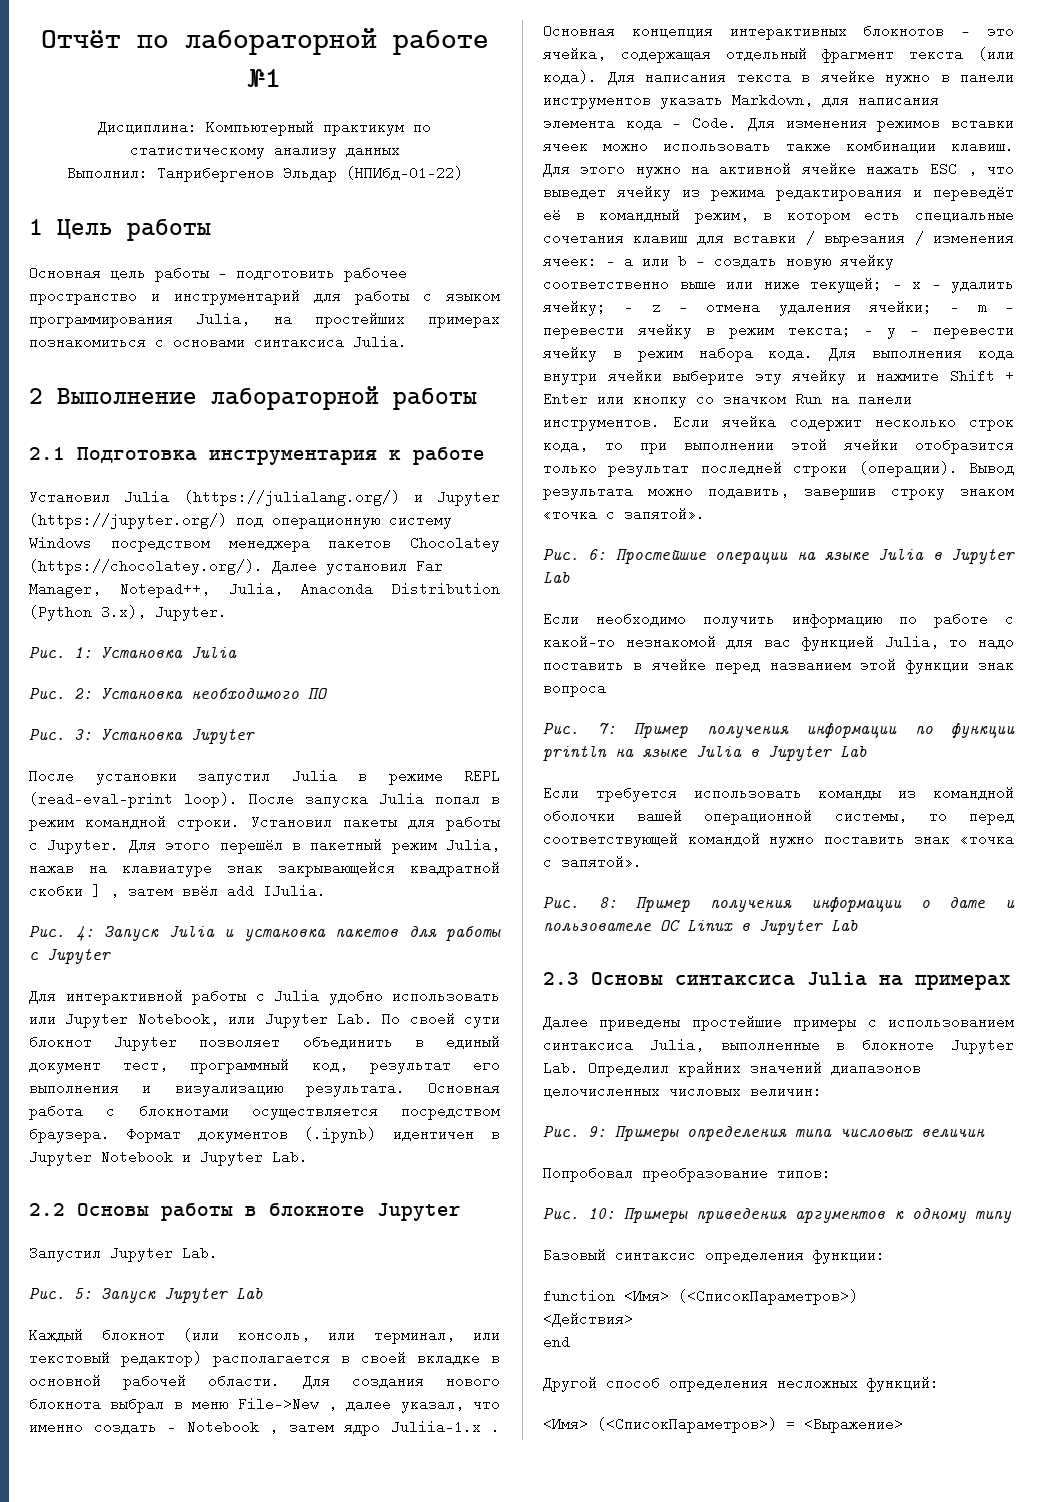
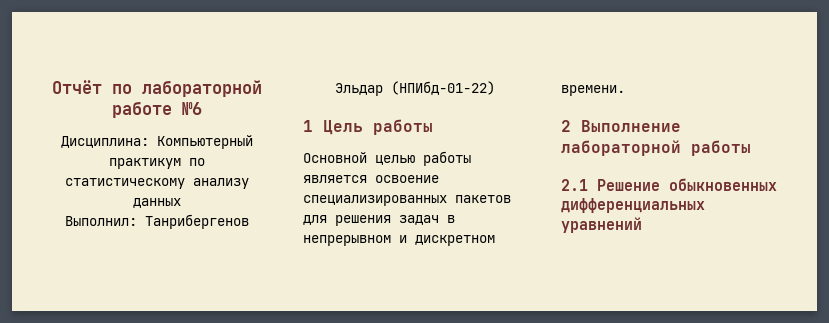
[246,69,281,87] №1 -> [181,102,202,115] №6
[29,264,407,282] [29,287,500,305] [29,310,500,328] [29,333,407,350] Основная цель работы — подготовить рабочее пространство и инструментарий для работы с языком программирования Julia, на простейших примерах познакомиться с основами синтаксиса Julia. -> [303,151,471,166] [303,175,439,183] [303,195,511,206] [303,215,455,226] [303,235,495,246] [561,85,625,96] Основной целью работы является освоение специализированных пакетов для решения задач в непрерывном и дискретном времени.
[77,447,485,465] [29,488,500,506] [29,511,452,529] [29,534,500,552] [29,557,443,575] [29,582,500,598] [29,605,227,621] [29,646,237,659] [29,688,327,700] [29,729,255,744] [29,767,500,785] [29,790,500,808] [29,813,500,831] [29,836,500,854] [29,859,500,877] [29,882,326,899] [29,925,501,941] [29,949,111,964] [29,987,500,1005] [29,1010,500,1028] [29,1033,500,1051] [29,1056,500,1074] [29,1079,500,1097] [29,1102,500,1120] [29,1125,501,1143] [29,1148,308,1166] [29,1203,461,1221] [29,1244,218,1262] [29,1287,263,1303] [29,1326,500,1344] [29,1349,500,1367] [29,1372,500,1390] [29,1395,500,1413] [29,1418,500,1436] [543,22,1014,40] [543,45,1014,63] [543,68,1014,86] [543,91,939,109] [543,114,1014,132] [543,137,1014,154] [543,160,1014,178] [543,183,1014,201] [543,206,1014,224] [543,229,1014,247] [543,252,894,270] [543,275,1014,293] [543,298,1014,316] [543,321,1014,339] [543,344,1014,362] [543,367,1014,385] [543,390,912,408] [543,413,1014,431] [543,436,1014,454] [543,459,1014,477] [543,482,1014,500] [543,505,705,522] [543,548,1015,564] [543,571,570,583] [543,610,1014,628] [543,633,1014,651] [543,656,1014,674] [543,679,606,697] [543,723,1015,738] [543,745,867,761] [543,784,1014,802] [543,807,1014,825] [543,830,1014,848] [543,853,642,870] [543,897,1015,912] [543,919,858,935] [543,972,1011,990] [543,1013,1014,1031] [543,1036,1014,1054] [543,1059,921,1077] [543,1082,822,1099] [543,1126,985,1141] [543,1164,831,1182] [543,1208,1012,1223] [543,1246,885,1264] [543,1287,858,1305] [543,1310,633,1327] [543,1335,570,1349] [543,1374,939,1392] [543,1415,903,1433] Подготовка инструментария к работе // Установил Julia (https://julialang.org/) и Jupyter (https://jupyter.org/) под операционную систему Windows посредством менеджера пакетов Chocolatey (https://chocolatey.org/). Далее установил Far Manager, Notepad++, Julia, Anaconda Distribution (Python 3.x), Jupyter. // Рис. 1: Установка Julia // Рис. 2: Установка необходимого ПО // Рис. 3: Установка Jupyter // После установки запустил Julia в режиме REPL (read-eval-print loop). После запуска Julia попал в режим командной строки. Установил пакеты для работы с Jupyter. Для этого перешёл в пакетный режим Julia, нажав на клавиатуре знак закрывающейся квадратной скобки ] , затем ввёл add IJulia. // Рис. 4: Запуск Julia и установка пакетов для работы с Jupyter // Для интерактивной работы с Julia удобно использовать или Jupyter Notebook, или Jupyter Lab. По своей сути блокнот Jupyter позволяет объединить в единый документ тест, программный код, результат его выполнения и визуализацию результата. Основная работа с блокнотами осуществляется посредством браузера. Формат документов (.ipynb) идентичен в Jupyter Notebook и Jupyter Lab. // 2.2 Основы работы в блокноте Jupyter // Запустил Jupyter Lab. // Рис. 5: Запуск Jupyter Lab // Каждый блокнот (или консоль, или терминал, или текстовый редактор) располагается в своей вкладке в основной рабочей области. Для создания нового блокнота выбрал в меню File->New , далее указал, что именно создать - Notebook , затем ядро Juliia-1.x . Основная концепция интерактивных блокнотов — это ячейка, содержащая отдельный фрагмент текста (или кода). Для написания текста в ячейке нужно в панели инструментов указать Markdown, для написания элемента кода — Code. Для изменения режимов вставки ячеек можно использовать также комбинации клавиш. Для этого нужно на активной ячейке нажать ESC , что выведет ячейку из режима редактирования и переведёт её в командный режим, в котором есть специальные сочетания клавиш для вставки / вырезания / изменения ячеек: – a или b — создать новую ячейку соответственно выше или ниже текущей; – x — удалить ячейку; – z — отмена удаления ячейки; – m — перевести ячейку в режим текста; – y — перевести ячейку в режим набора кода. Для выполнения кода внутри ячейки выберите эту ячейку и нажмите Shift + Enter или кнопку со значком Run на панели инструментов. Если ячейка содержит несколько строк кода, то при выполнении этой ячейки отобразится только результат последней строки (операции). Вывод результата можно подавить, завершив строку знаком «точка с запятой». // Рис. 6: Простейшие операции на языке Julia в Jupyter Lab // Если необходимо получить информацию по работе с какой-то незнакомой для вас функцией Julia, то надо поставить в ячейке перед названием этой функции знак вопроса // Рис. 7: Пример получения информации по функции println на языке Julia в Jupyter Lab // Если требуется использовать команды из командной оболочки вашей операционной системы, то перед соответствующей командой нужно поставить знак «точка с запятой». // Рис. 8: Пример получения информации о дате и пользователе ОС Linux в Jupyter Lab // 2.3 Основы синтаксиса Julia на примерах // Далее приведены простейшие примеры с использованием синтаксиса Julia, выполненные в блокноте Jupyter Lab. Определил крайних значений диапазонов целочисленных числовых величин: // Рис. 9: Примеры определения типа числовых величин // Попробовал преобразование типов: // Рис. 10: Примеры приведения аргументов к одному типу // Базовый синтаксис определения функции: // function <Имя> (<СписокПараметров>) // <Действия> // end // Другой способ определения несложных функций: // <Имя> (<СписокПараметров>) = <Выражение> -> [597,178,777,191] [561,198,705,213] [561,217,642,233] Решение обыкновенных дифференциальных уравнений

